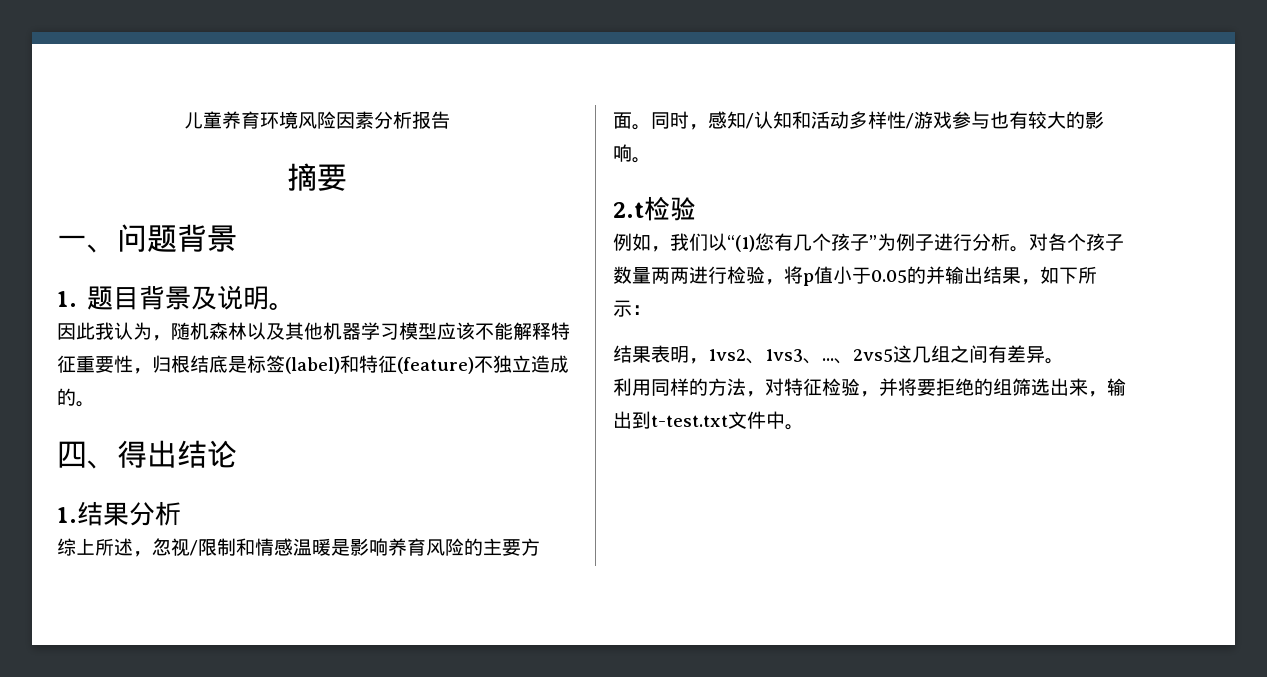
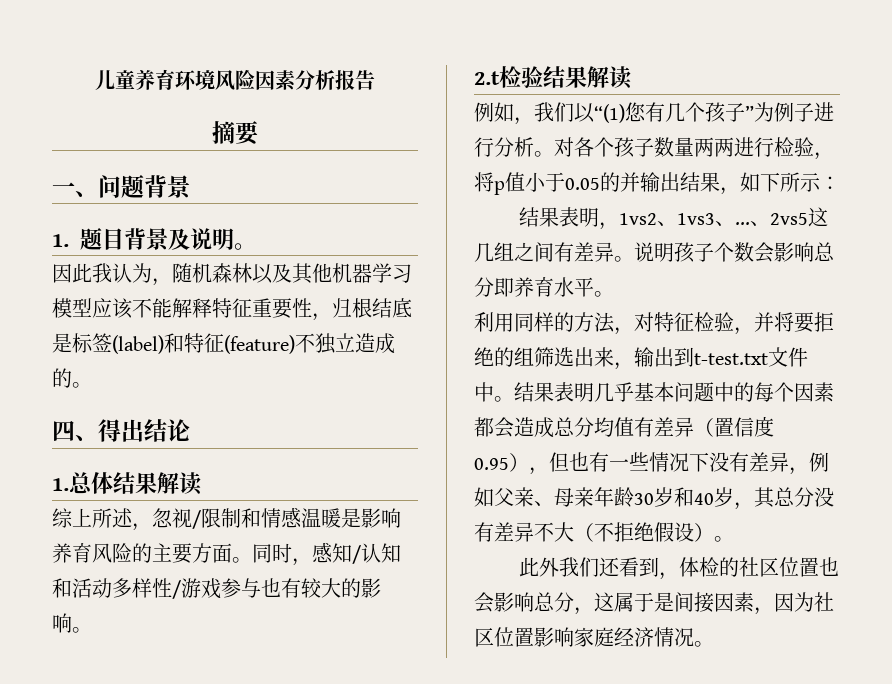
[77,501,181,526] 结果分析 -> [69,472,202,495] 总体结果解读
(696, 209) none -> [543,66,632,89] 结果解读
(1064, 361) none -> [634,242,835,263] [474,277,614,297] 说明孩子个数会影响总分即养育水平。
(804, 427) none -> [514,382,834,402] [474,416,774,438] [474,452,829,475] [474,487,834,510] [474,522,734,542] [519,557,840,580] [474,592,834,615] [474,627,714,647] 结果表明几乎基本问题中的每个因素都会造成总分均值有差异（置信度0.95），但也有一些情况下没有差异，例如父亲、母亲年龄30岁和40岁，其总分没有差异不大（不拒绝假设）。 // 此外我们还看到，体检的社区位置也会影响总分，这属于是间接因素，因为社区位置影响家庭经济情况。

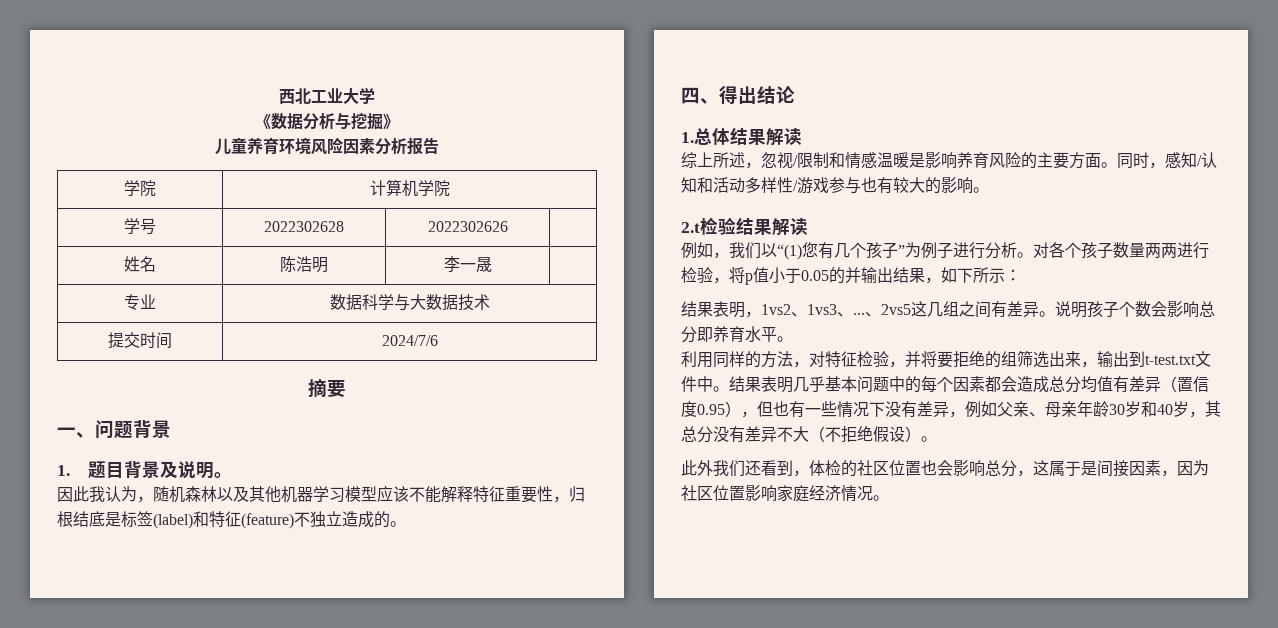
(95, 80) none -> [279,87,375,104] [255,112,399,130] 西北工业大学 // 《数据分析与挖掘》 //
(375, 80) none -> [124,180,156,197] [369,179,450,197] [124,218,156,235] [264,221,344,232] [427,221,508,232] [124,256,156,272] [280,256,328,273] [443,256,492,272] [124,294,156,310] [329,294,490,311] [108,332,172,349] [381,335,438,346] // 学院 | 计算机学院 // 学号 | 2022302628 | 2022302626 | // 姓名 | 陈浩明 | 李一晟 | // 专业 | 数据科学与大数据技术 // 提交时间 | 2024/7/6

